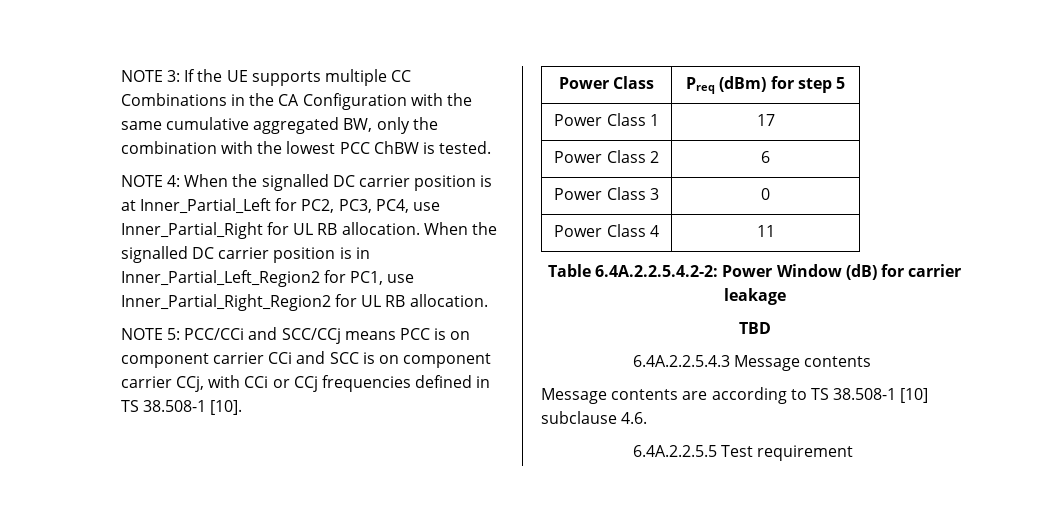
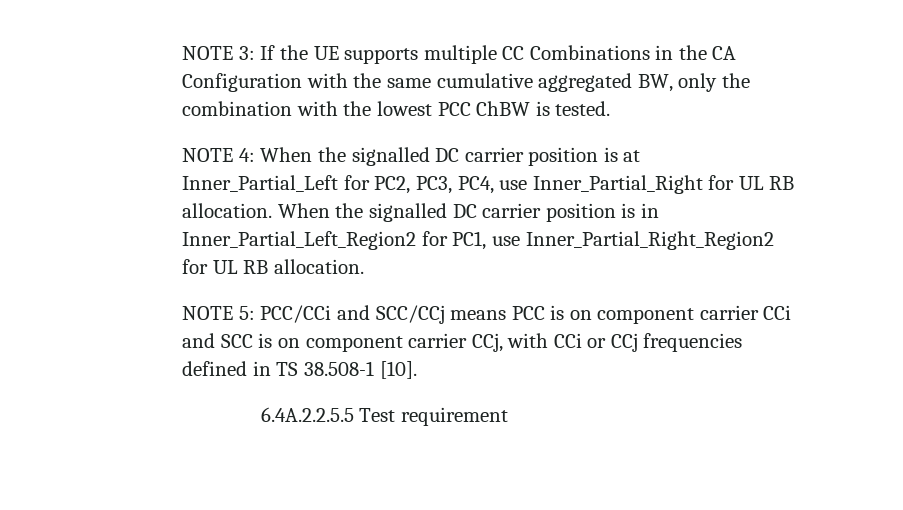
[558,76,655,89] [686,76,845,94] [554,113,659,126] [756,114,775,126] [554,150,659,163] [761,151,770,163] [554,187,659,200] [761,188,770,200] [554,224,659,237] [756,225,775,237] [547,264,962,280] [723,288,786,305] [738,322,771,334] [632,355,872,371] [541,387,929,404] [541,411,648,424] // Power Class | Preq (dBm) for step 5 // Power Class 1 | 17 // Power Class 2 | 6 // Power Class 3 | 0 // Power Class 4 | 11 // Table 6.4A.2.2.5.4.2-2: Power Window (dB) for carrier leakage // TBD // 6.4A.2.2.5.4.3 Message contents // Message contents are according to TS 38.508-1 [10] subclause 4.6. -> (417, 370) none

